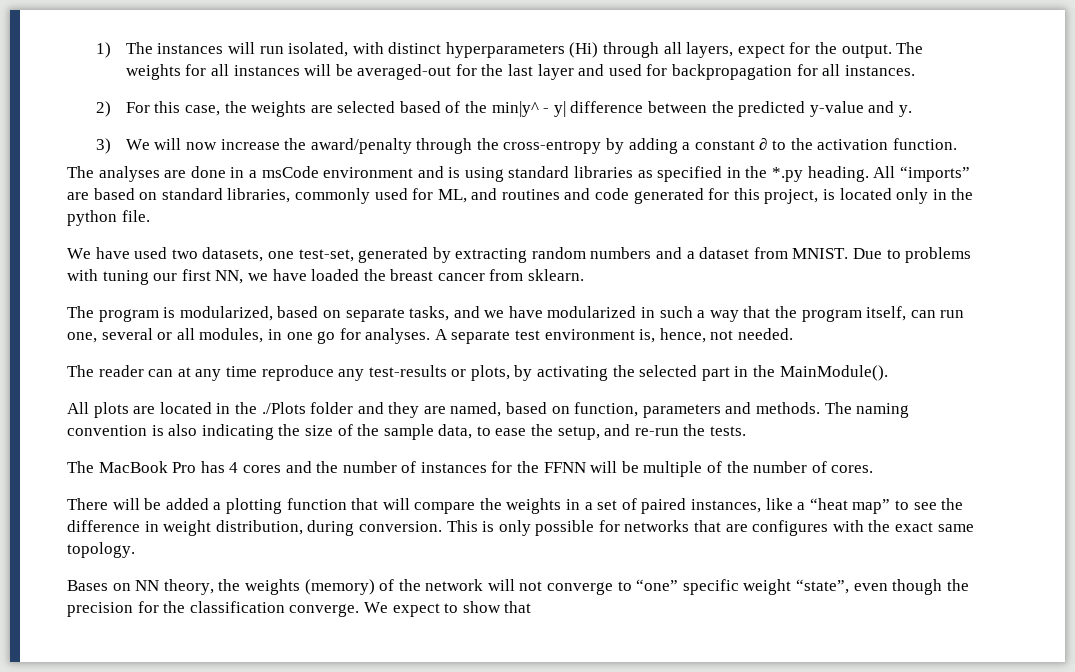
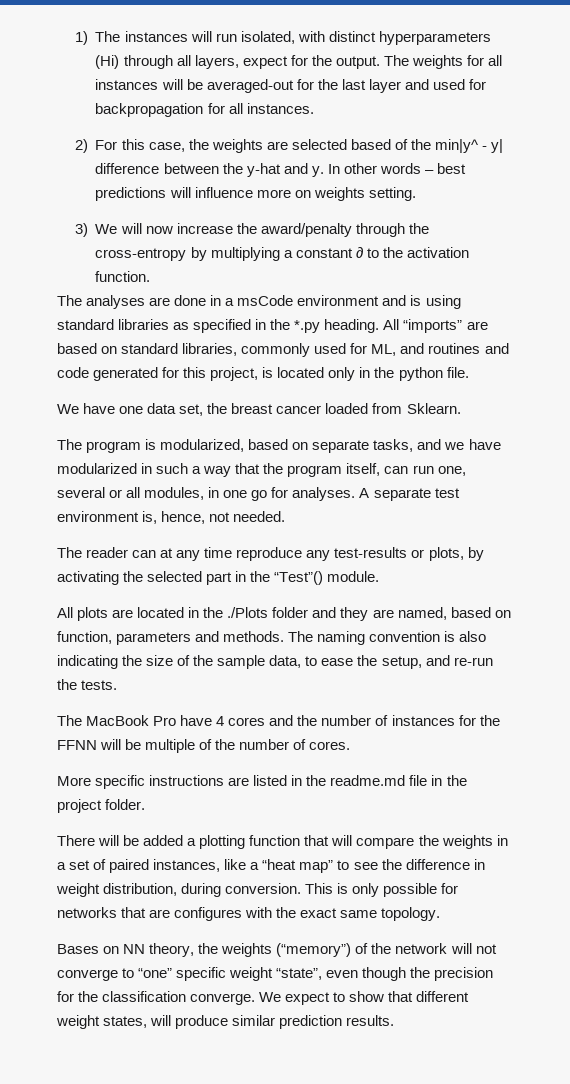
[738,101,864,117] predicted y-value -> [246,163,281,177] y-hat
(912, 111) none -> [327,163,466,174] [95,187,416,201] In other words – best predictions will influence more on weights setting.
[628,138,678,154] adding -> [210,247,280,261] multiplying
[134,247,972,263] [67,269,585,285] used two datasets, one test-set, generated by extracting random numbers and a dataset from MNIST. Due to problems with tuning our first NN, we have loaded the breast cancer from sklearn. -> [119,403,461,416] one data set, the breast cancer loaded from Sklearn.
[779,365,888,381] MainModule(). -> [274,571,380,585] “Test”() module.
[200,461,225,473] has -> [180,715,213,726] have
(874, 469) none -> [57,775,467,789] [57,799,146,813] // More specific instructions are listed in the readme.md file in the project folder.
[304,579,375,595] (memory) -> [276,943,352,957] (“memory”)
(532, 607) none -> [416,991,470,1002] [56,1015,395,1029] different weight states, will produce similar prediction results.

